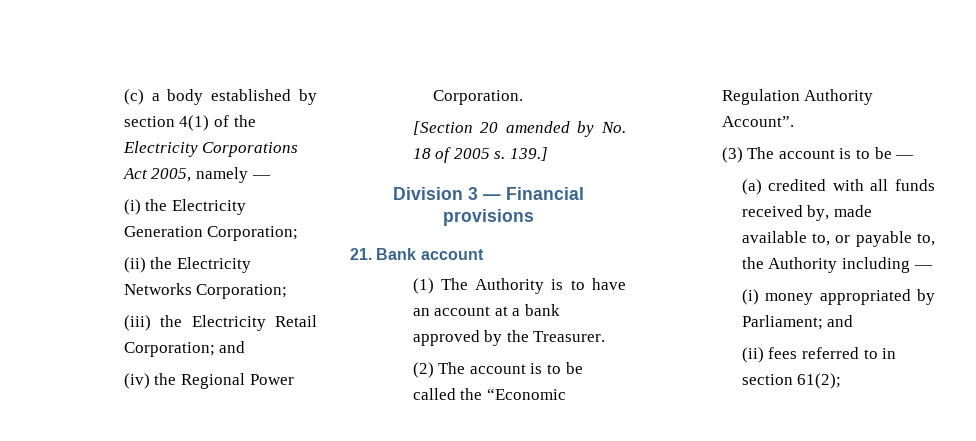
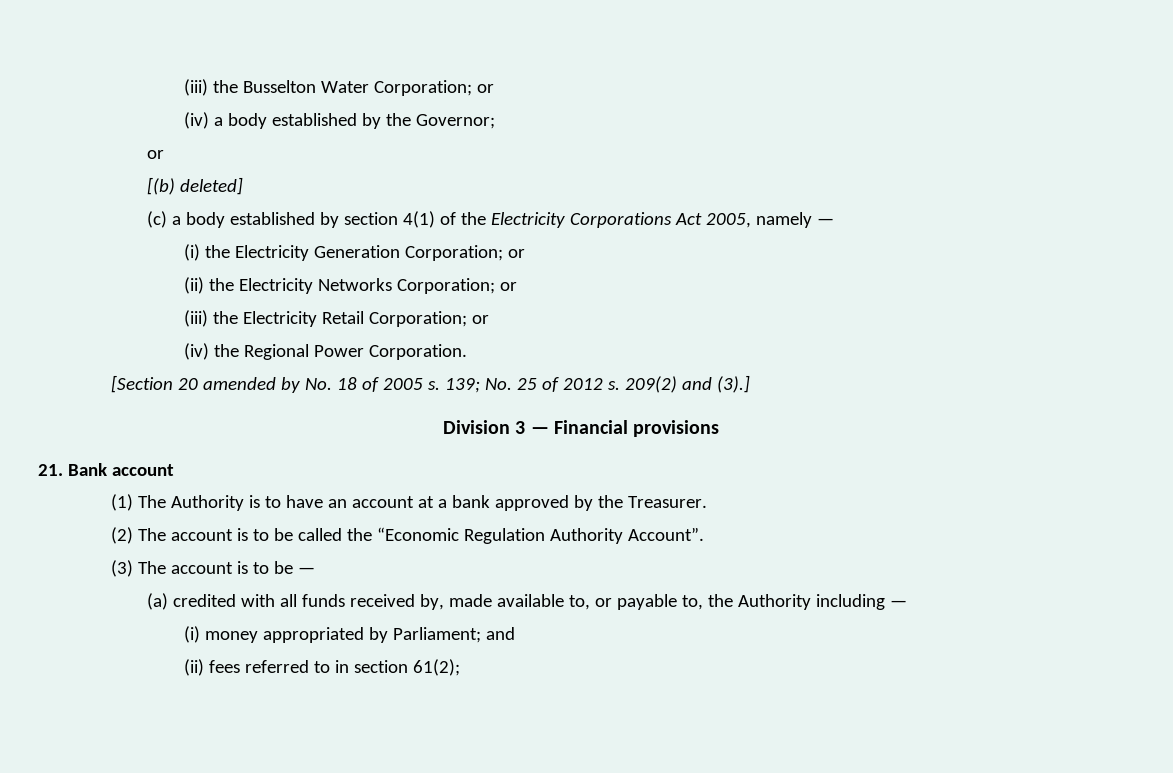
(123, 97) none -> [183,79,494,96] [183,112,495,129] [147,150,165,159] [147,177,244,195] (iii) the Busselton Water Corporation; or // (iv) a body established by the Governor; // or // [(b) deleted] //
(299, 233) none -> [507,249,525,258] or
(288, 291) none -> [499,282,517,291] or
[219,341,246,353] and -> [471,315,489,324] or
[510,147,549,161] 139.] -> [444,375,750,393] 139; No. 25 of 2012 s. 209(2) and (3).]

